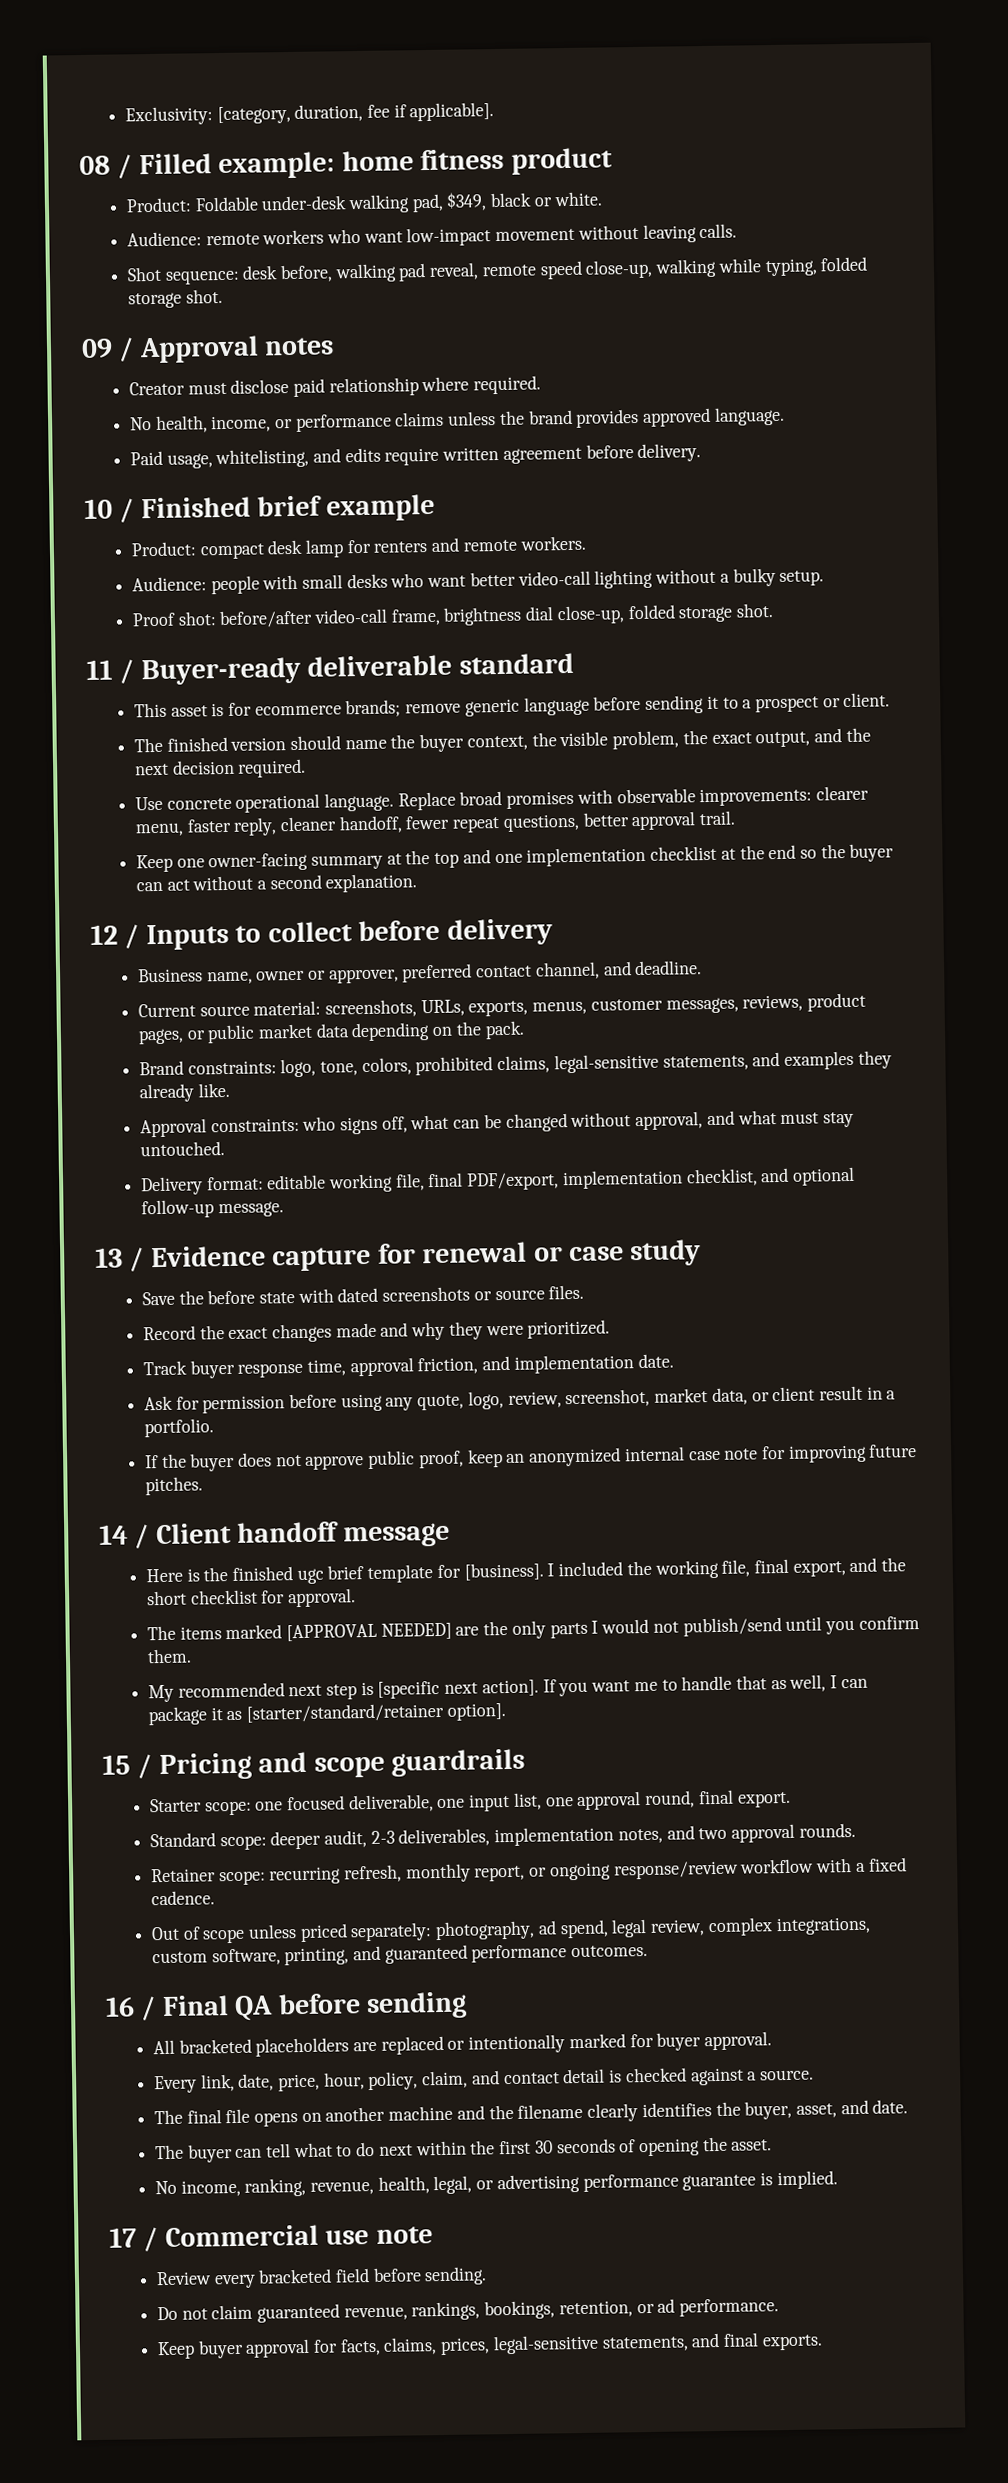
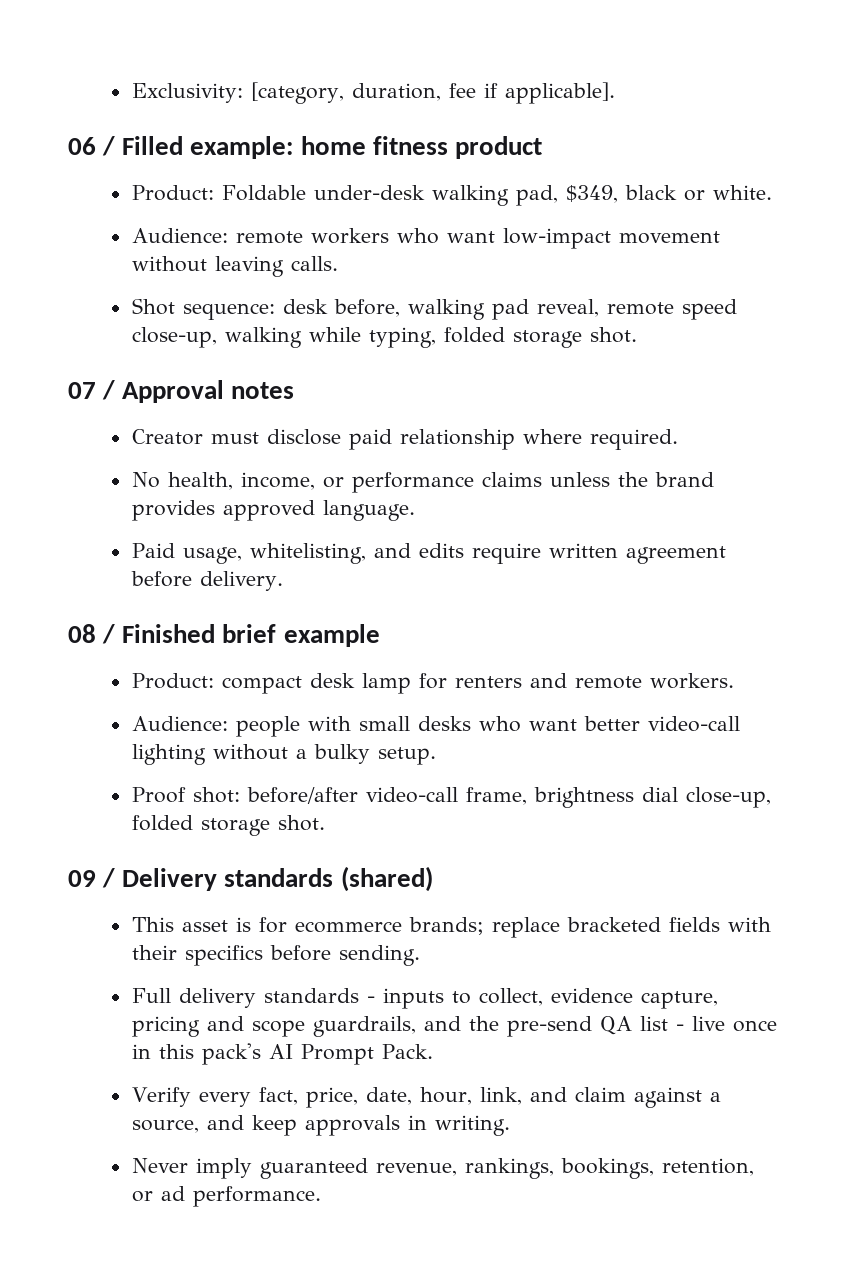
[79,155,111,176] 08 -> [68,137,96,155] 06
[81,338,113,359] 09 -> [68,382,96,399] 07
[84,498,113,520] 10 -> [68,624,96,643] 08
[86,652,574,686] 11 / Buyer-ready deliverable standard -> [68,866,433,892] 09 / Delivery standards (shared)
[405,692,891,717] [133,727,871,753] [134,758,307,778] [134,785,870,813] [134,810,736,837] [135,843,895,873] [135,873,418,893] [90,918,553,951] [137,960,703,985] [137,992,867,1018] [137,1020,525,1045] [138,1050,892,1078] [138,1082,230,1103] [139,1110,854,1138] [139,1141,225,1157] [140,1166,856,1196] [140,1199,284,1219] [95,1239,702,1272] [141,1284,585,1306] [142,1319,611,1343] [142,1353,674,1379] [143,1385,897,1414] [143,1418,214,1438] [144,1444,918,1472] [144,1476,203,1496] [99,1521,450,1549] [145,1557,907,1585] [146,1588,356,1608] [146,1616,920,1642] [146,1648,192,1664] [147,1674,868,1703] [147,1702,506,1726] [102,1748,526,1781] [149,1789,791,1816] [149,1822,856,1851] [150,1857,907,1886] [150,1890,215,1906] [150,1916,871,1944] [151,1944,649,1966] [105,1991,468,2021] [152,2031,773,2057] [153,2067,814,2094] [153,2099,909,2127] [154,2136,773,2163] [154,2170,838,2197] [109,2224,433,2252] [155,2266,488,2289] [156,2304,254,2321] remove generic language before sending it to a prospect or client. // The finished version should name the buyer context, the visible problem, the exact output, and the next decision required. // Use concrete operational language. Replace broad promises with observable improvements: clearer menu, faster reply, cleaner handoff, fewer repeat questions, better approval trail. // Keep one owner-facing summary at the top and one implementation checklist at the end so the buyer can act without a second explanation. // 12 / Inputs to collect before delivery // Business name, owner or approver, preferred contact channel, and deadline. // Current source material: screenshots, URLs, exports, menus, customer messages, reviews, product pages, or public market data depending on the pack. // Brand constraints: logo, tone, colors, prohibited claims, legal-sensitive statements, and examples they already like. // Approval constraints: who signs off, what can be changed without approval, and what must stay untouched. // Delivery format: editable working file, final PDF/export, implementation checklist, and optional follow-up message. // 13 / Evidence capture for renewal or case study // Save the before state with dated screenshots or source files. // Record the exact changes made and why they were prioritized. // Track buyer response time, approval friction, and implementation date. // Ask for permission before using any quote, logo, review, screenshot, market data, or client result in a portfolio. // If the buyer does not approve public proof, keep an anonymized internal case note for improving future pitches. // 14 / Client handoff message // Here is the finished ugc brief template for [business]. I included the working file, final export, and the short checklist for approval. // The items marked [APPROVAL NEEDED] are the only parts I would not publish/send until you confirm them. // My recommended next step is [specific next action]. If you want me to handle that as well, I can package it as [starter/standard/retainer option]. // 15 / Pricing and scope guardrails // Starter scope: one focused deliverable, one input list, one approval round, final export. // Standard scope: deeper audit, 2-3 deliverables, implementation notes, and two approval rounds. // Retainer scope: recurring refresh, monthly report, or ongoing response/review workflow with a fixed cadence. // Out of scope unless priced separately: photography, ad spend, legal review, complex integrations, custom software, printing, and guaranteed performance outcomes. // 16 / Final QA before sending // All bracketed placeholders are replaced or intentionally marked for buyer approval. // Every link, date, price, hour, policy, claim, and contact detail is checked against a source. // The final file opens on another machine and the filename clearly identifies the buyer, asset, and date. // The buyer can tell what to do next within the first 30 seconds of opening the asset. // No income, ranking, revenue, health, legal, or advertising performance guarantee is implied. // 17 / Commercial use note // Review every bracketed field before sending. // Do not claim -> [491,917,771,938] [131,945,420,966] [131,988,718,1009] [131,1016,777,1037] [131,1043,433,1065] [131,1087,721,1108] [131,1115,510,1136] [131,1158,252,1179] replace bracketed fields with their specifics before sending. // Full delivery standards - inputs to collect, evidence capture, pricing and scope guardrails, and the pre-send QA list - live once in this pack's AI Prompt Pack. // Verify every fact, price, date, hour, link, and claim against a source, and keep approvals in writing. // Never imply
[156,2332,823,2360] // Keep buyer approval for facts, claims, prices, legal-sensitive statements, and final exports. -> (321, 1196) none

